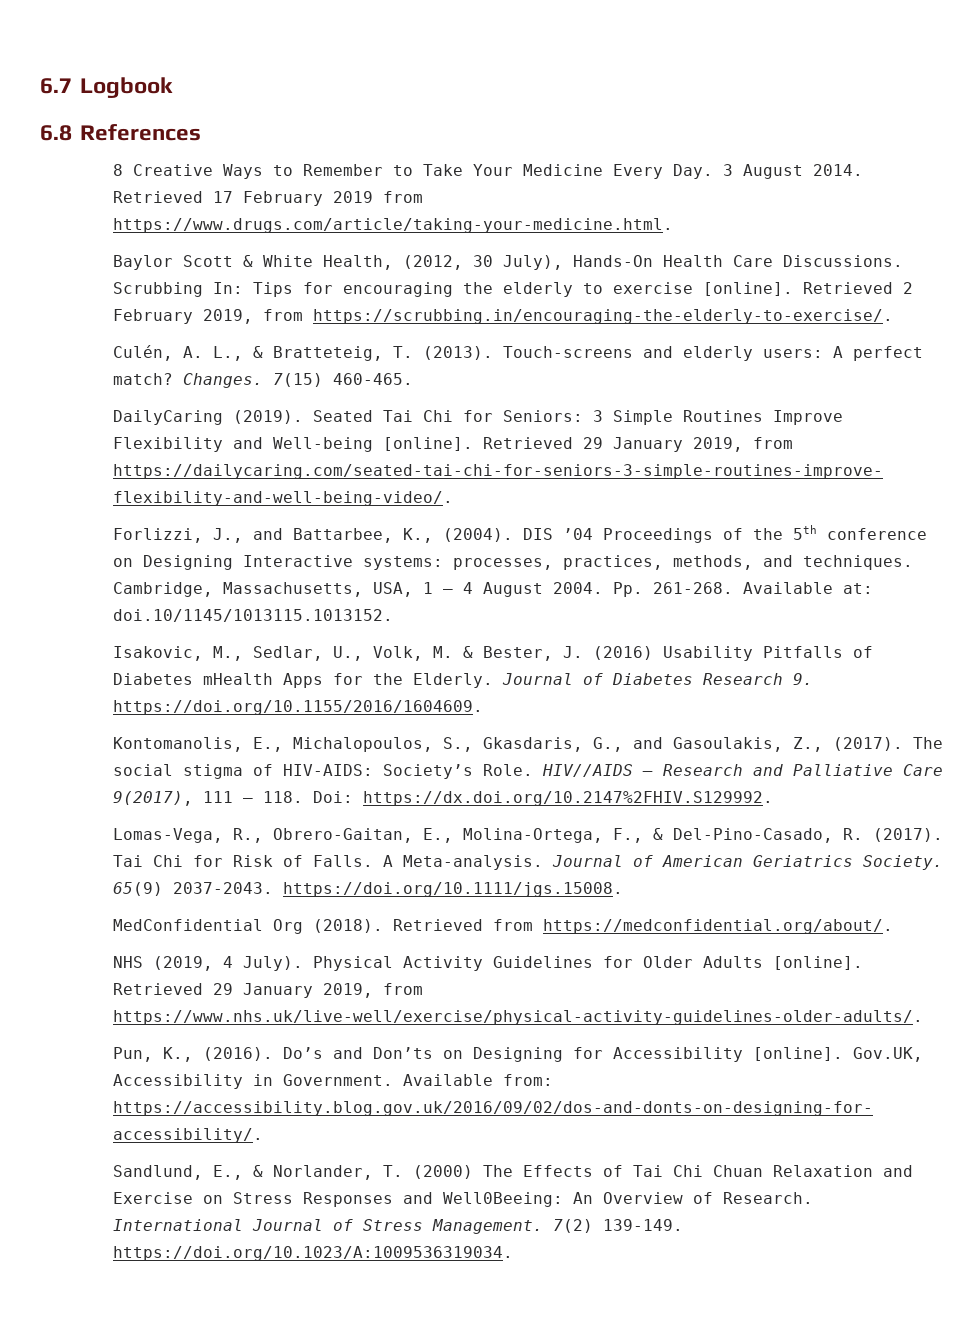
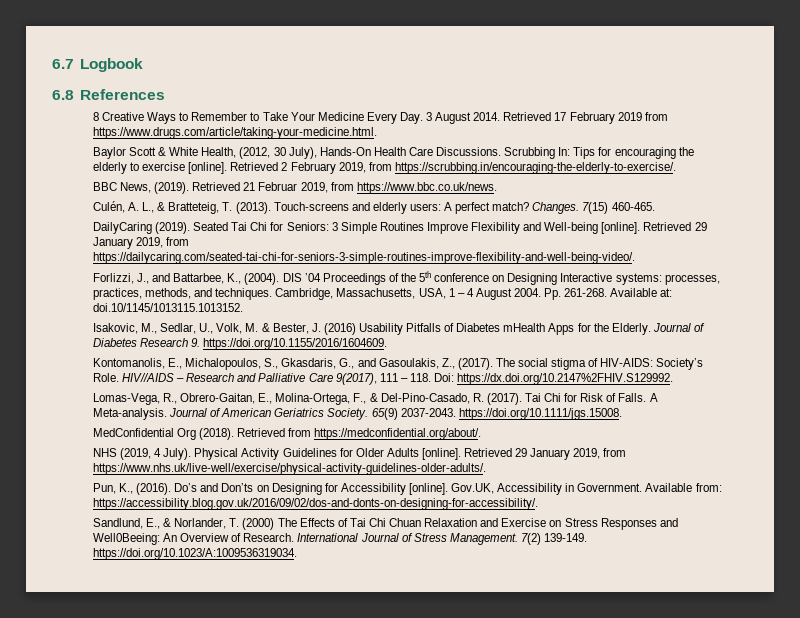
(894, 316) none -> [92,182,497,194] // BBC News, (2019). Retrieved 21 Februar 2019, from https://www.bbc.co.uk/news.

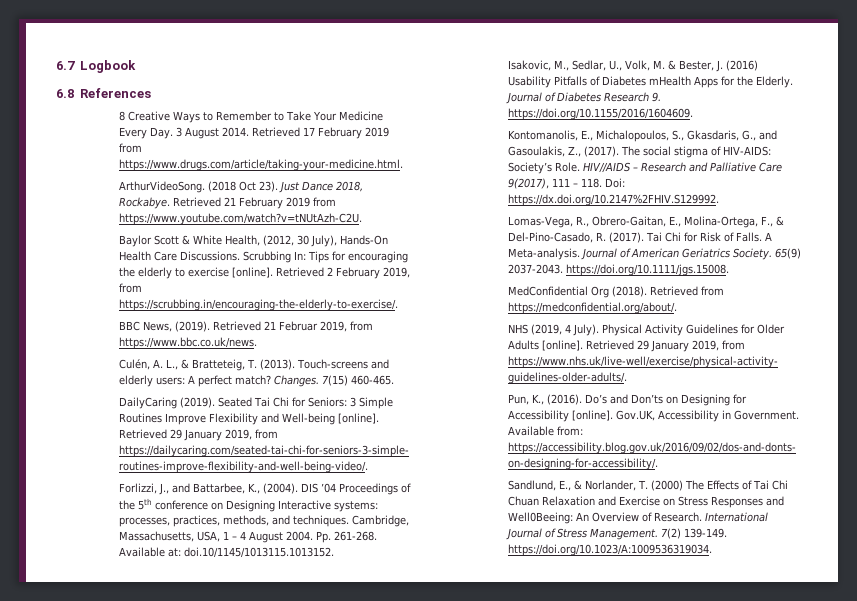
(377, 133) none -> [118,181,363,193] [118,197,336,209] [118,213,362,225] // ArthurVideoSong. (2018 Oct 23). Just Dance 2018, Rockabye. Retrieved 21 February 2019 from https://www.youtube.com/watch?v=tNUtAzh-C2U.

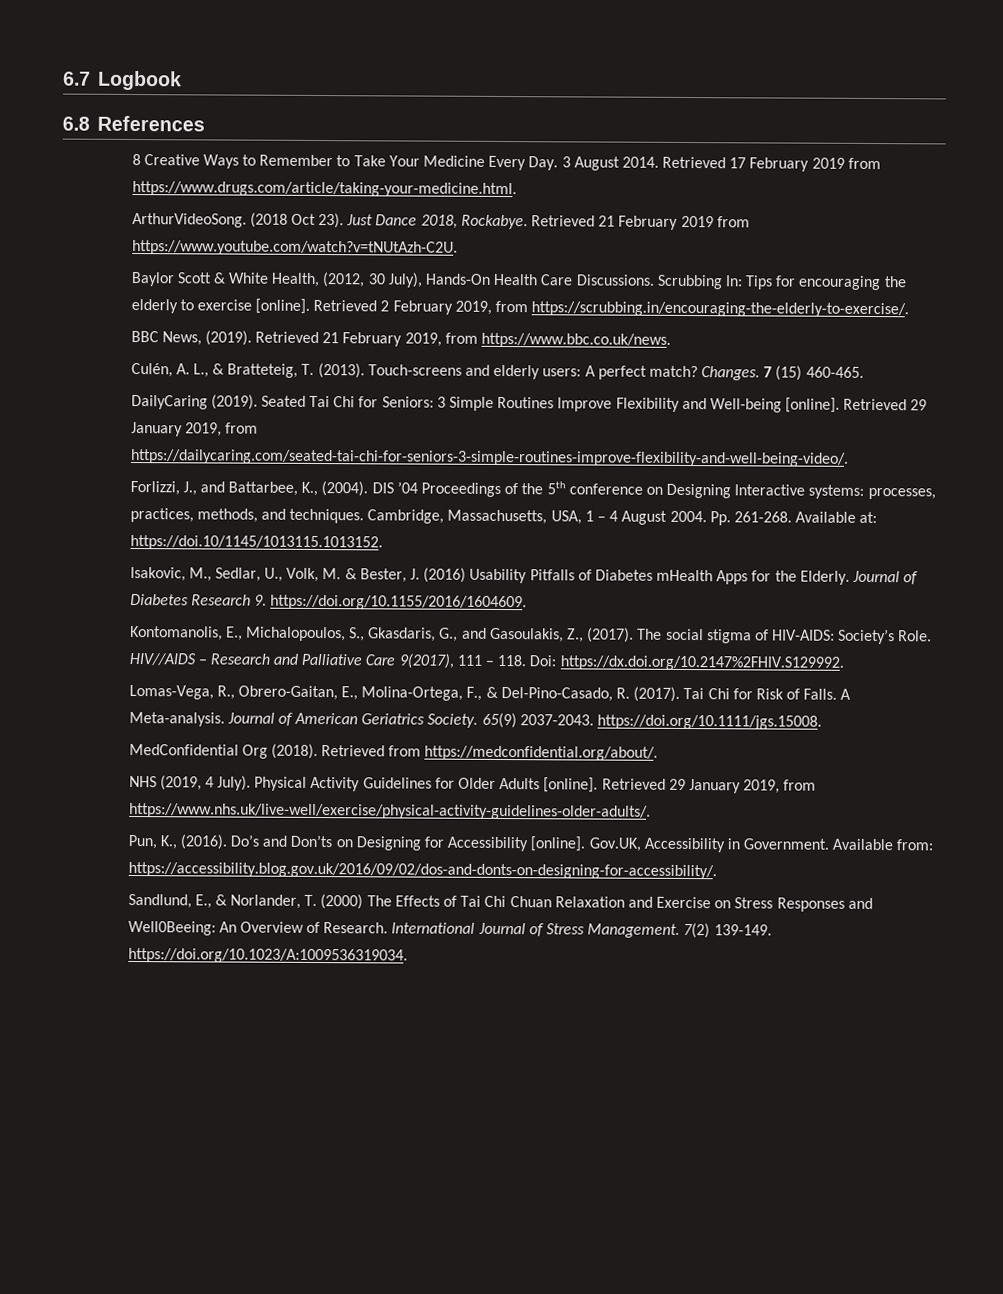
[278,321,318,331] Februar -> [342,332,403,347] February
[321,375,348,386] 7(15) -> [763,365,803,381] 7 (15)
[183,547,334,558] doi.10/1145/1013115.1013152. -> [129,534,383,551] https://doi.10/1145/1013115.1013152.

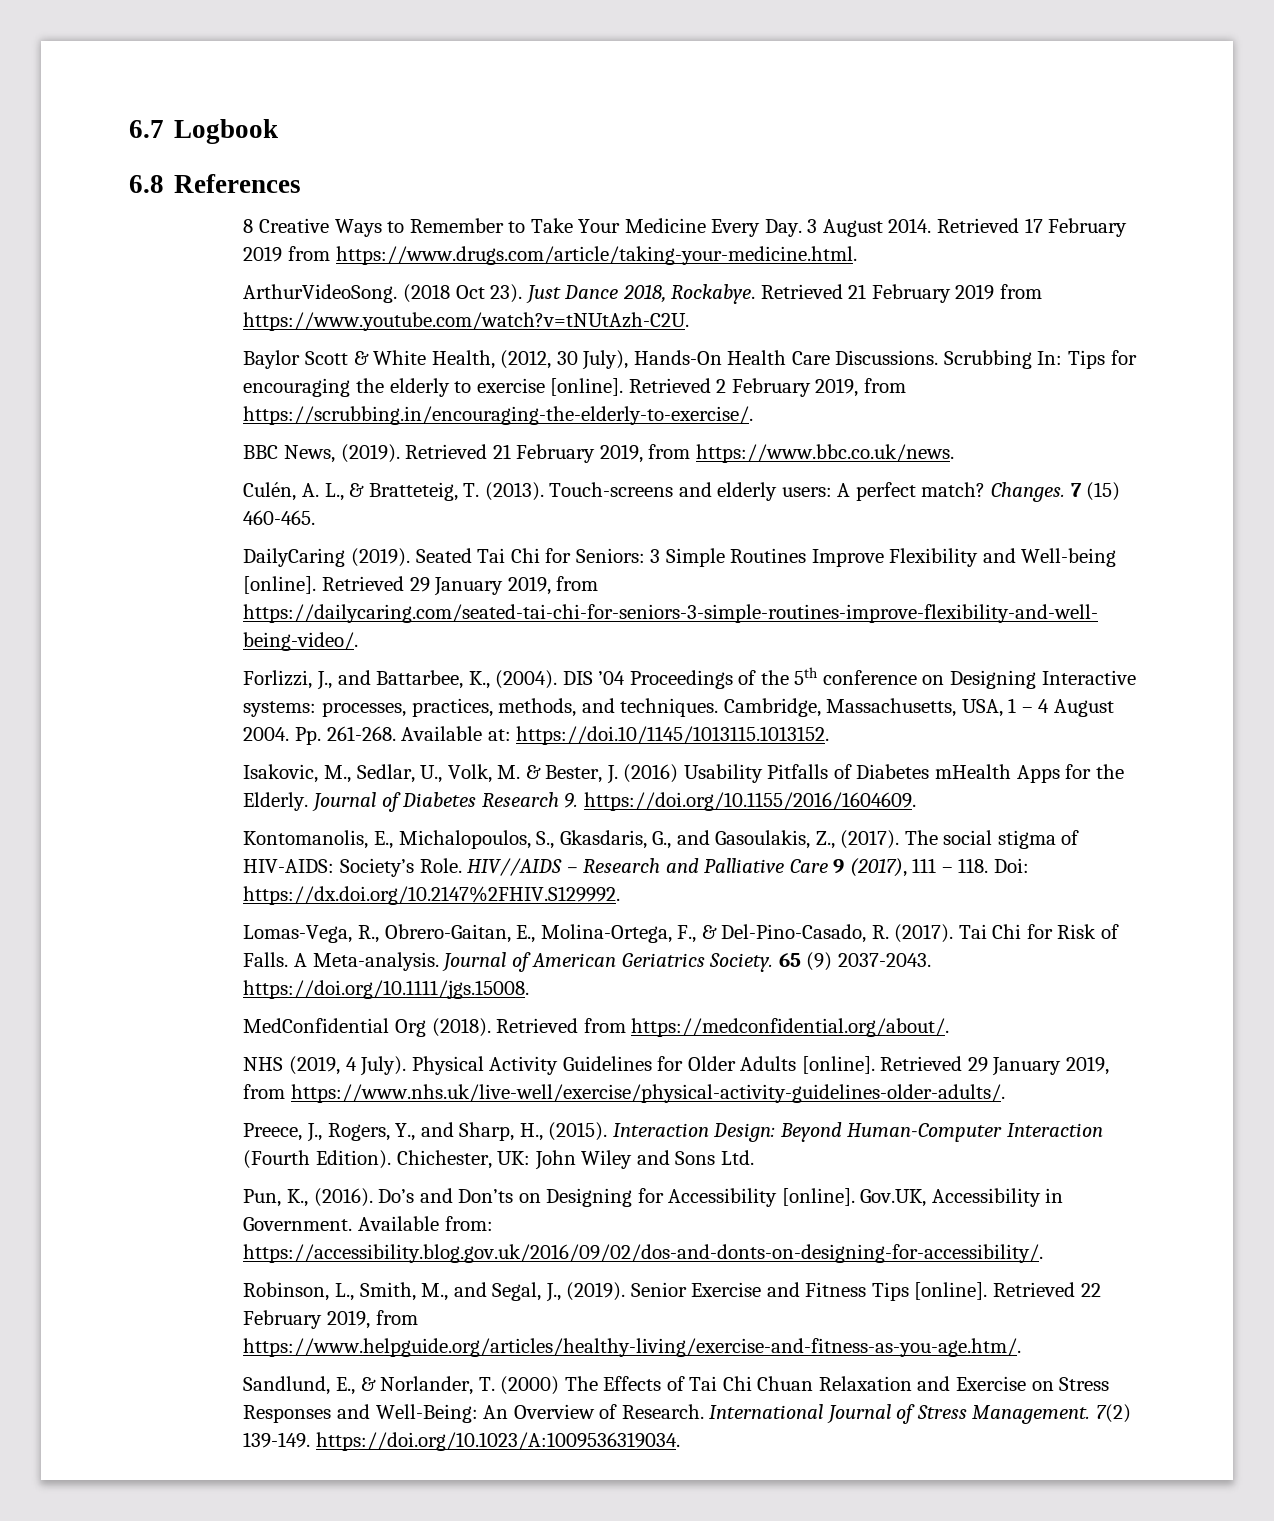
[398,653,454,669] 9(2017), -> [833,858,907,877] 9 (2017),
[481,712,517,729] 65(9) -> [778,952,833,971] 65 (9)
(651, 811) none -> [243,1122,1103,1142] [243,1150,754,1170] // Preece, J., Rogers, Y., and Sharp, H., (2015). Interaction Design: Beyond Human-Computer Interaction (Fourth Edition). Chichester, UK: John Wiley and Sons Ltd.
(717, 870) none -> [243,1282,1101,1302] [243,1310,418,1329] [243,1338,1022,1357] // Robinson, L., Smith, M., and Segal, J., (2019). Senior Exercise and Fitness Tips [online]. Retrieved 22 February 2019, from https://www.helpguide.org/articles/healthy-living/exercise-and-fitness-as-you-age.htm/.
[127,920,216,936] Well0Beeing: -> [375,1404,478,1423] Well-Being:

